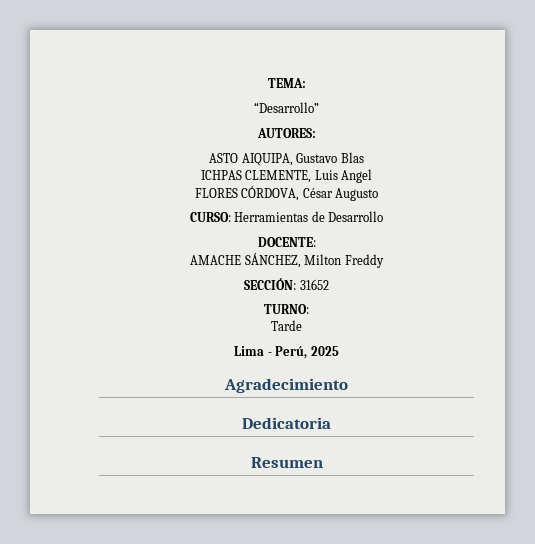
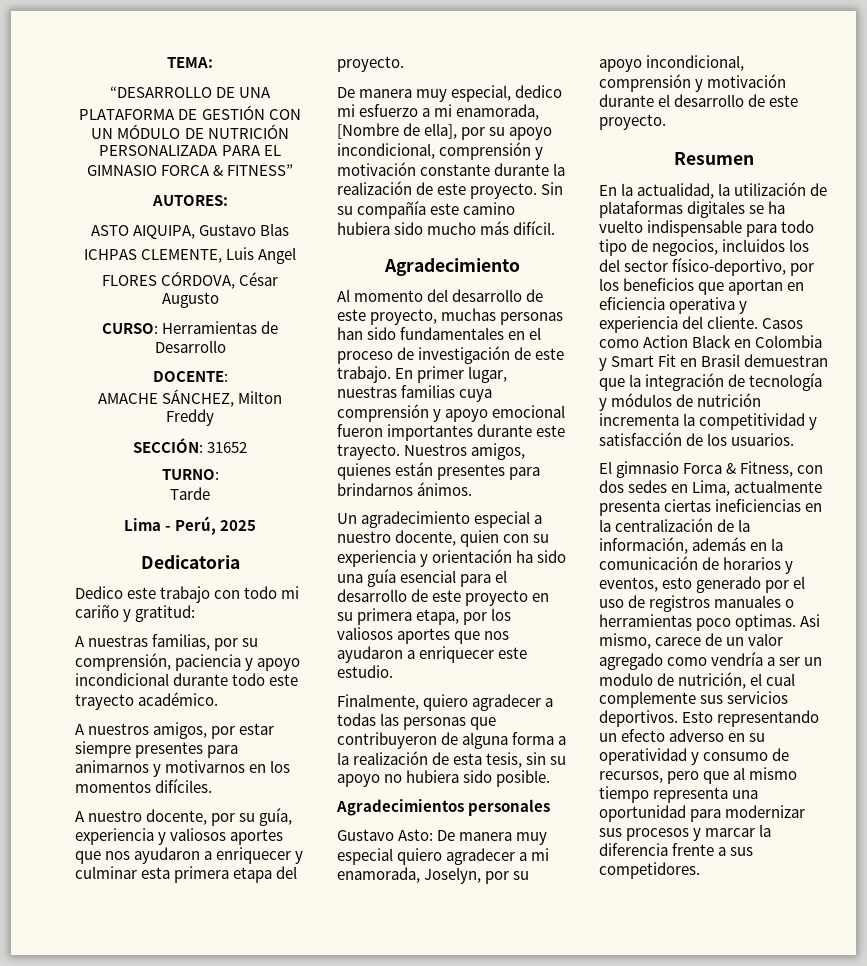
[254,102,319,113] “Desarrollo” -> [109,86,272,98] [79,105,301,120] [91,124,289,139] [99,145,281,156] [86,164,294,176] “DESARROLLO DE UNA PLATAFORMA DE GESTIÓN CON UN MÓDULO DE NUTRICIÓN PERSONALIZADA PARA EL GIMNASIO FORCA & FITNESS”
[224,378,348,393] [242,417,331,429] [250,457,323,468] Agradecimiento // Dedicatoria // Resumen -> [140,555,240,569] [75,586,300,603] [75,605,196,622] [75,634,259,651] [75,653,301,671] [75,673,299,686] [75,692,219,710] [75,722,275,739] [75,741,239,758] [75,760,291,777] [75,779,213,793] [75,808,293,826] [75,828,284,845] [75,847,304,864] [75,866,298,883] [337,56,404,72] [337,85,563,102] [337,104,540,120] [337,123,553,140] [337,142,544,160] [337,162,566,176] [337,181,564,199] [337,201,516,219] [337,221,556,235] [383,258,520,276] [337,289,544,302] [337,308,564,325] [337,327,542,340] [337,346,565,364] [337,366,508,383] [337,385,493,402] [337,404,566,422] [337,424,566,441] [337,443,526,460] [337,462,541,480] [337,482,473,496] [337,511,543,528] [337,530,550,547] [337,549,567,567] [337,569,508,587] [337,589,550,606] [337,608,512,625] [337,627,510,644] [337,646,528,663] [337,665,393,678] [337,694,554,711] [337,713,497,730] [337,732,567,749] [337,751,567,768] [337,770,551,787] [336,799,551,816] [337,829,548,845] [337,848,550,865] [337,867,530,884] [599,55,745,72] [599,74,787,92] [599,94,799,107] [599,114,666,130] [674,152,754,165] [599,182,828,199] [599,201,786,218] [599,220,815,237] [599,239,810,256] [599,258,815,276] [599,278,805,295] [599,297,748,314] [599,316,804,333] [599,335,823,348] [599,354,829,371] [599,373,823,391] [599,393,762,411] [599,413,818,430] [599,432,795,446] [599,461,824,478] [599,480,823,496] [599,499,823,516] [599,518,751,532] [599,537,784,554] [599,556,794,574] [599,576,806,593] [599,595,795,612] [599,614,821,631] [599,633,784,649] [599,652,823,670] [599,672,796,689] [599,691,789,708] [599,710,820,727] [599,729,766,742] [599,748,790,765] [599,767,798,784] [599,786,759,803] [599,805,806,822] [599,824,772,841] [599,843,754,856] [599,862,700,879] Dedicatoria // Dedico este trabajo con todo mi cariño y gratitud: // A nuestras familias, por su comprensión, paciencia y apoyo incondicional durante todo este trayecto académico. // A nuestros amigos, por estar siempre presentes para animarnos y motivarnos en los momentos difíciles. // A nuestro docente, por su guía, experiencia y valiosos aportes que nos ayudaron a enriquecer y culminar esta primera etapa del proyecto. // De manera muy especial, dedico mi esfuerzo a mi enamorada, [Nombre de ella], por su apoyo incondicional, comprensión y motivación constante durante la realización de este proyecto. Sin su compañía este camino hubiera sido mucho más difícil. // Agradecimiento // Al momento del desarrollo de este proyecto, muchas personas han sido fundamentales en el proceso de investigación de este trabajo. En primer lugar, nuestras familias cuya comprensión y apoyo emocional fueron importantes durante este trayecto. Nuestros amigos, quienes están presentes para brindarnos ánimos. // Un agradecimiento especial a nuestro docente, quien con su experiencia y orientación ha sido una guía esencial para el desarrollo de este proyecto en su primera etapa, por los valiosos aportes que nos ayudaron a enriquecer este estudio. // Finalmente, quiero agradecer a todas las personas que contribuyeron de alguna forma a la realización de esta tesis, sin su apoyo no hubiera sido posible. // Agradecimientos personales // Gustavo Asto: De manera muy especial quiero agradecer a mi enamorada, Joselyn, por su apoyo incondicional, comprensión y motivación durante el desarrollo de este proyecto. // Resumen // En la actualidad, la utilización de plataformas digitales se ha vuelto indispensable para todo tipo de negocios, incluidos los del sector físico-deportivo, por los beneficios que aportan en eficiencia operativa y experiencia del cliente. Casos como Action Black en Colombia y Smart Fit en Brasil demuestran que la integración de tecnología y módulos de nutrición incrementa la competitividad y satisfacción de los usuarios. // El gimnasio Forca & Fitness, con dos sedes en Lima, actualmente presenta ciertas ineficiencias en la centralización de la información, además en la comunicación de horarios y eventos, esto generado por el uso de registros manuales o herramientas poco optimas. Asi mismo, carece de un valor agregado como vendría a ser un modulo de nutrición, el cual complemente sus servicios deportivos. Esto representando un efecto adverso en su operatividad y consumo de recursos, pero que al mismo tiempo representa una oportunidad para modernizar sus procesos y marcar la diferencia frente a sus competidores.

